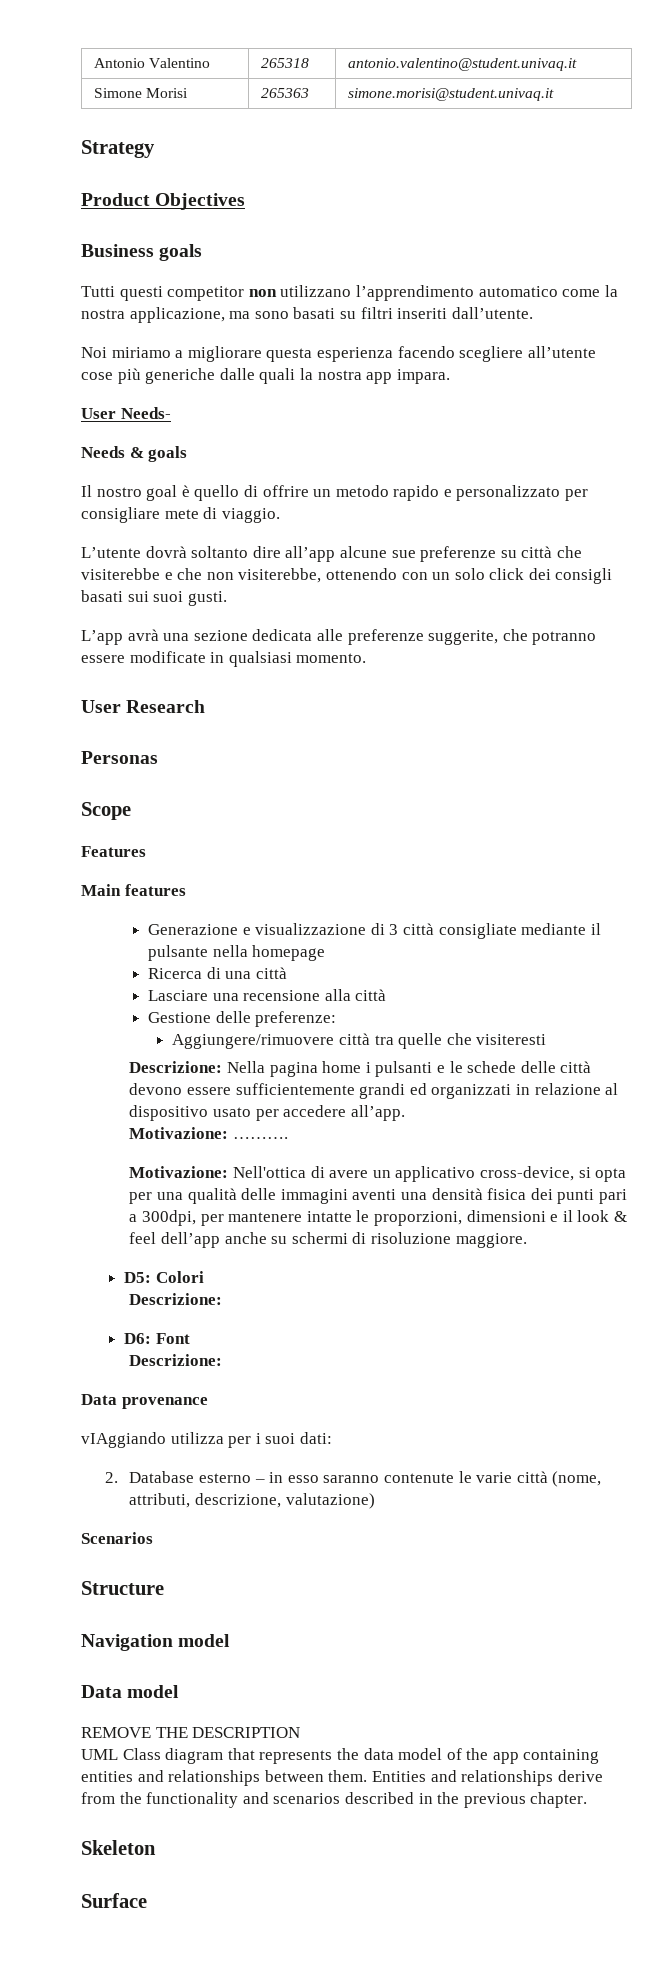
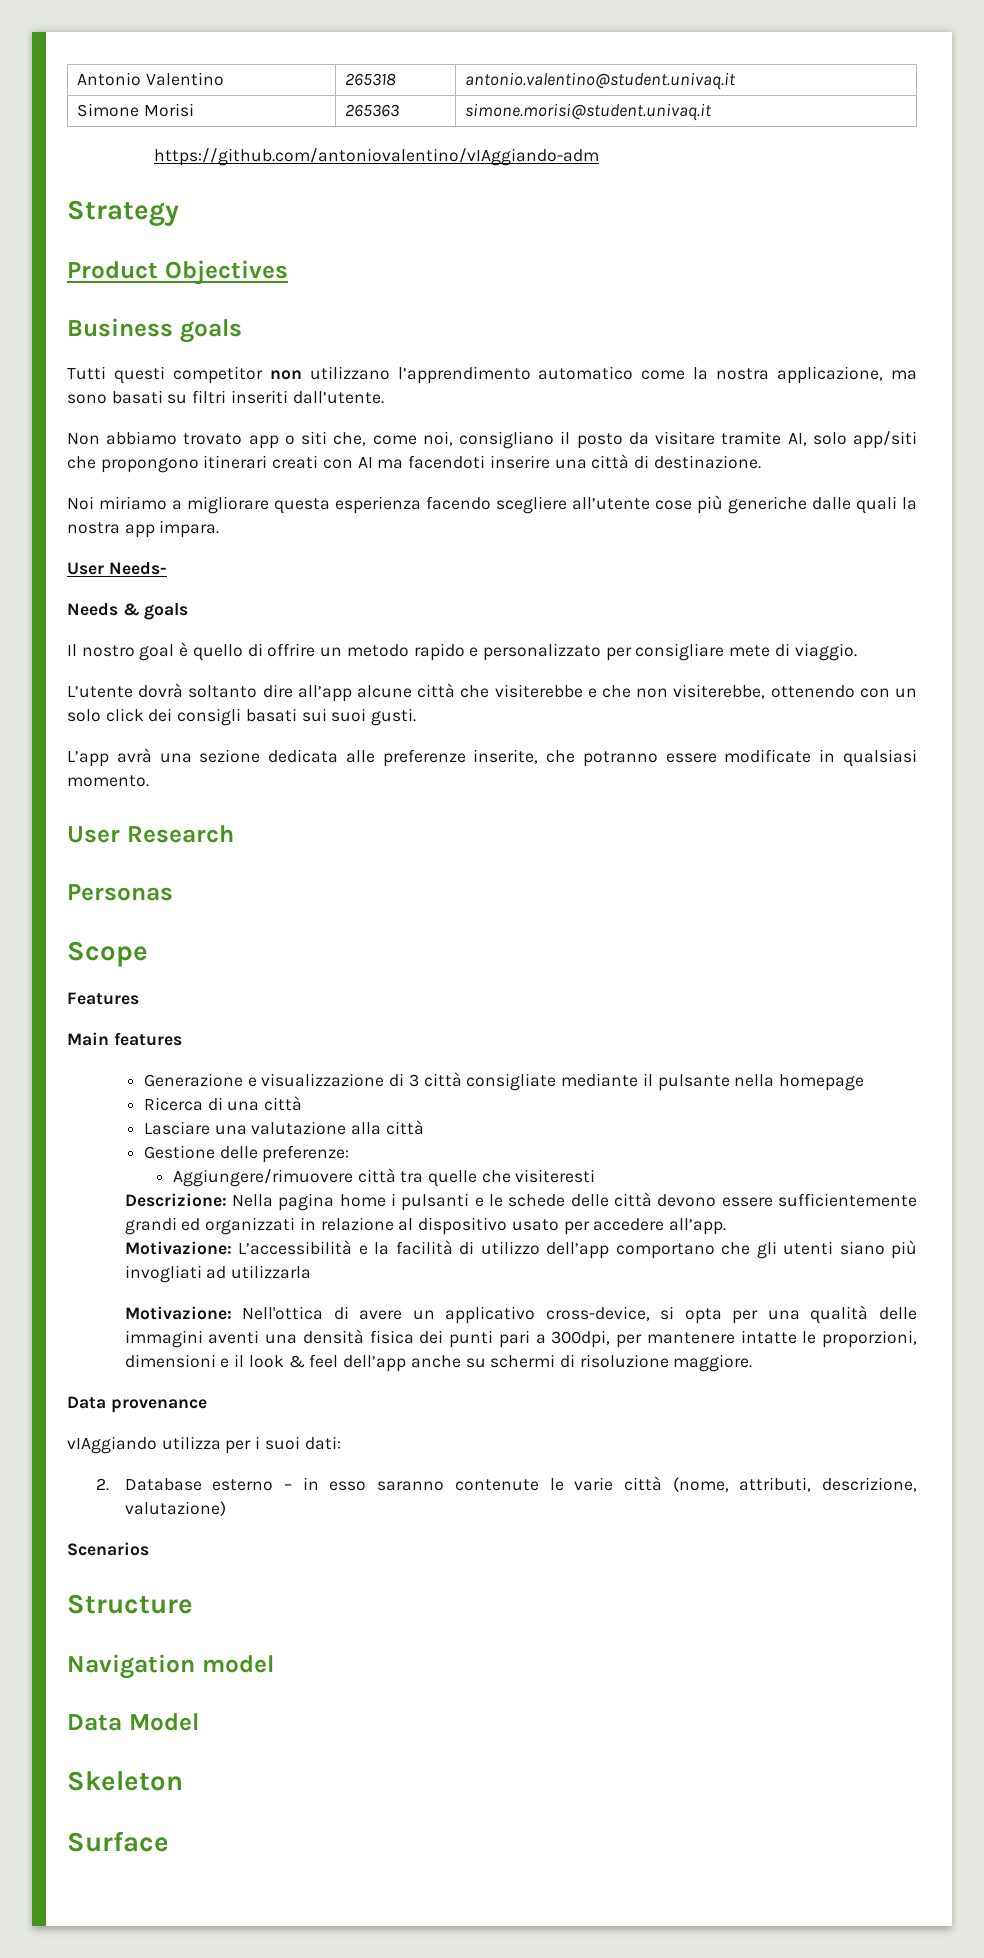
(555, 94) none -> [153,148,599,166] // https://github.com/antoniovalentino/vIAggiando-adm
(533, 313) none -> [67,431,918,449] [67,454,761,473] // Non abbiamo trovato app o siti che, come noi, consigliano il posto da visitare tramite AI, solo app/siti che propongono itinerari creati con AI ma facendoti inserire una città di destinazione.
[391,546,517,562] sue preferenze su -> (412, 691) none
[428,630,499,645] suggerite, -> [473,749,539,764] inserite,
[243,990,321,1001] recensione -> [251,1121,347,1135] valutazione
[233,1137,289,1139] ………. -> [238,1240,917,1259] [124,1265,312,1283] L’accessibilità e la facilità di utilizzo dell’app comportano che gli utenti siano più invogliati ad utilizzarla
[123,1271,204,1283] [129,1293,223,1305] [123,1333,190,1344] [129,1354,223,1366] // D5: Colori // Descrizione: // D6: Font // Descrizione: -> (753, 1363) none
[127,1685,180,1698] [81,1727,301,1738] [81,1748,600,1764] [81,1770,603,1786] [81,1792,588,1808] model // REMOVE THE DESCRIPTION // UML Class diagram that represents the data model of the app containing entities and relationships between them. Entities and relationships derive from the functionality and scenarios described in the previous chapter. -> [128,1713,199,1731] Model

